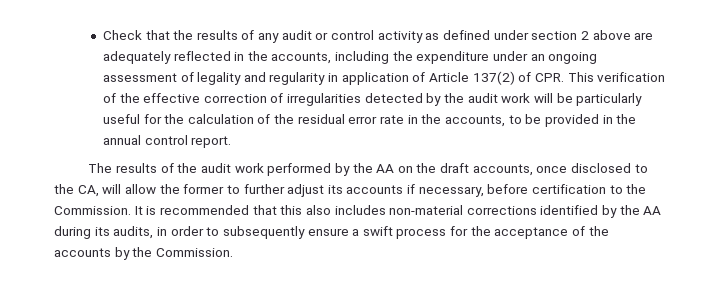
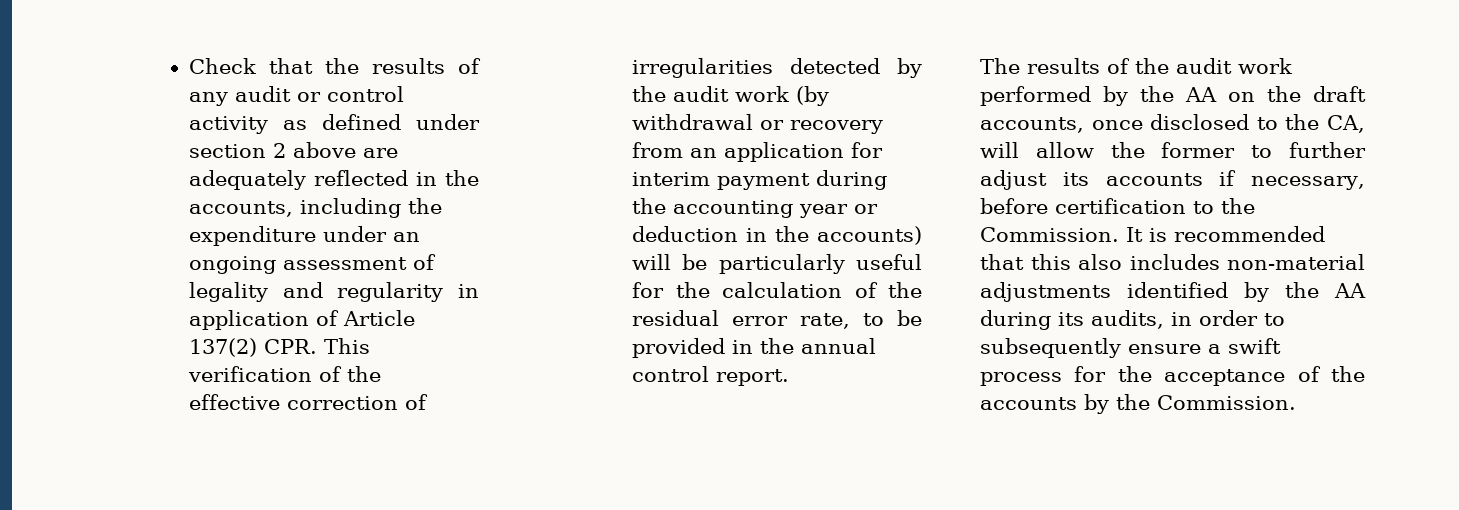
[518,72,532,82] of -> (258, 347) none
(531, 98) none -> [796,86,830,106] [632,114,884,134] [632,142,884,162] [632,170,888,190] [632,198,879,218] [632,226,922,245] (by withdrawal or recovery from an application for interim payment during the accounting year or deduction in the accounts)
[380,114,506,127] rate in the accounts, -> [800,313,851,329] rate,
[466,206,537,215] corrections -> [980,282,1111,302] adjustments

